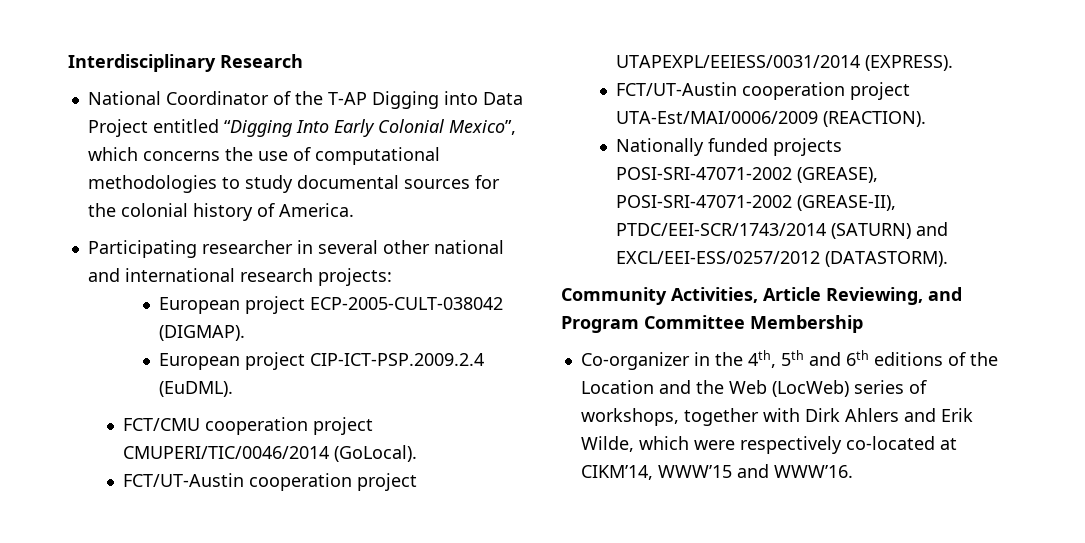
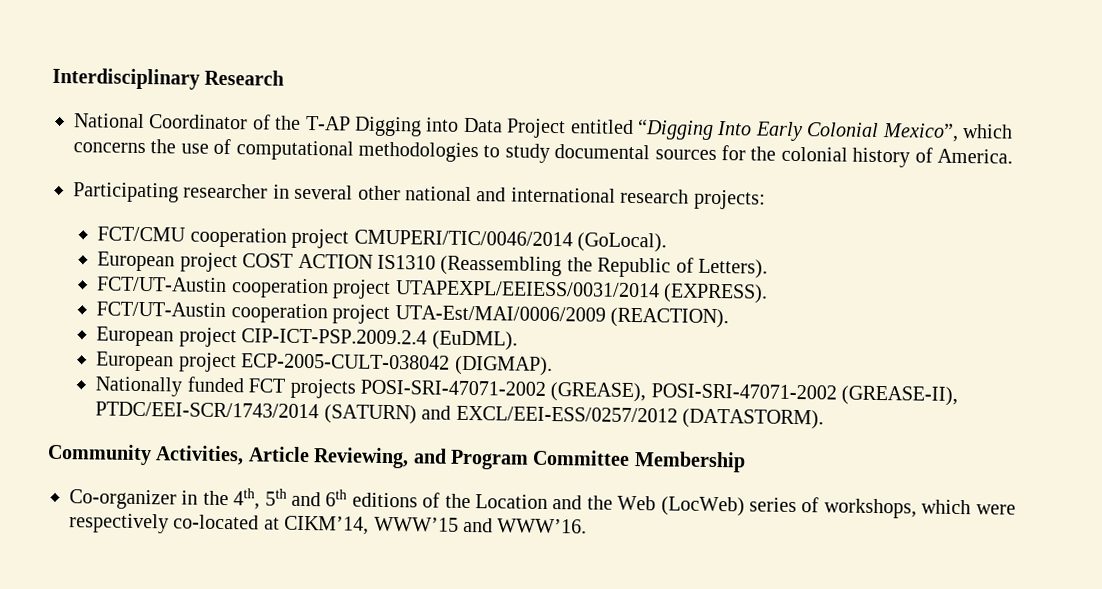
[158,296,503,314] [158,325,245,341] [158,352,484,370] [158,381,233,397] // European project ECP-2005-CULT-038042 (DIGMAP). // European project CIP-ICT-PSP.2009.2.4 (EuDML). -> (766, 199) none
(418, 453) none -> [97,251,769,279] // European project COST ACTION IS1310 (Reassembling the Republic of Letters).
(927, 119) none -> [96,326,518,351] [96,351,553,377] // European project CIP-ICT-PSP.2009.2.4 (EuDML). // European project ECP-2005-CULT-038042 (DIGMAP).
(769, 145) none -> [248,378,286,393] FCT
[683,408,973,426] [580,436,634,452] together with Dirk Ahlers and Erik Wilde, -> (917, 508) none

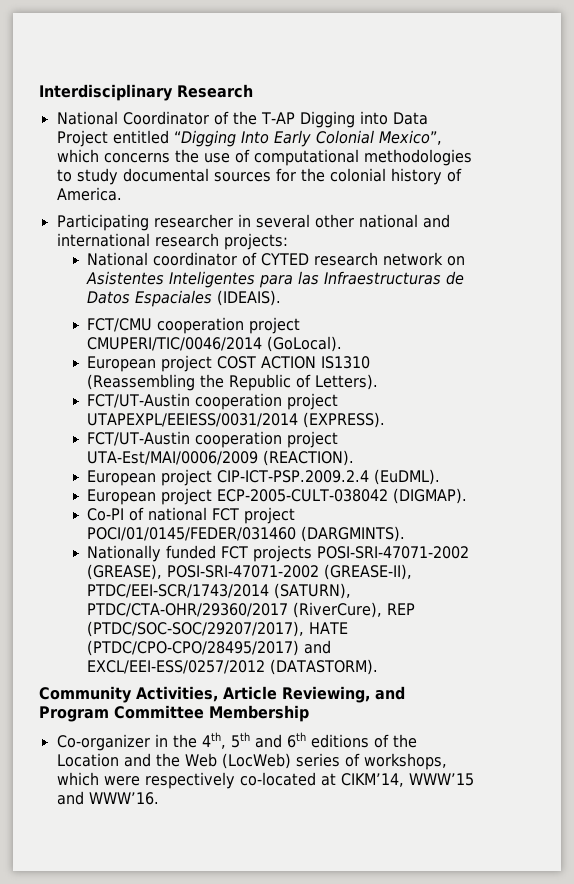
(766, 199) none -> [87,252,466,266] [86,271,465,288] [87,290,282,307] // National coordinator of CYTED research network on Asistentes Inteligentes para las Infraestructuras de Datos Espaciales (IDEAIS).
(553, 366) none -> [87,507,296,524] [87,526,406,542] // Co-PI of national FCT project POCI/01/0145/FEDER/031460 (DARGMINTS).
[323,404,417,425] (SATURN) -> [274,583,352,599] [87,602,416,618] [87,621,349,637] [87,640,300,656] (SATURN), PTDC/CTA-OHR/29360/2017 (RiverCure), REP (PTDC/SOC-SOC/29207/2017), HATE (PTDC/CPO-CPO/28495/2017)

